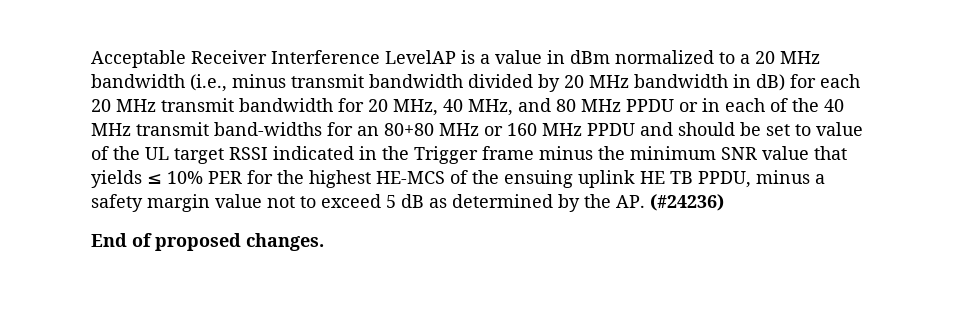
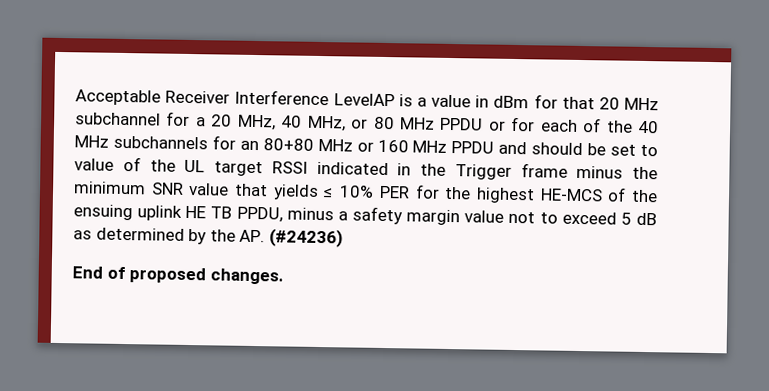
[615,50,820,64] [91,74,860,92] [91,98,364,112] normalized to a 20 MHz bandwidth (i.e., minus transmit bandwidth divided by 20 MHz bandwidth in dB) for each 20 MHz transmit bandwidth for -> [533,94,659,111] [75,111,206,127] for that 20 MHz subchannel for a
[518,98,551,112] and -> [351,118,369,129] or
[702,98,720,112] in -> [511,116,536,132] for
[136,122,322,136] transmit band-widths -> [112,135,208,150] subchannels

